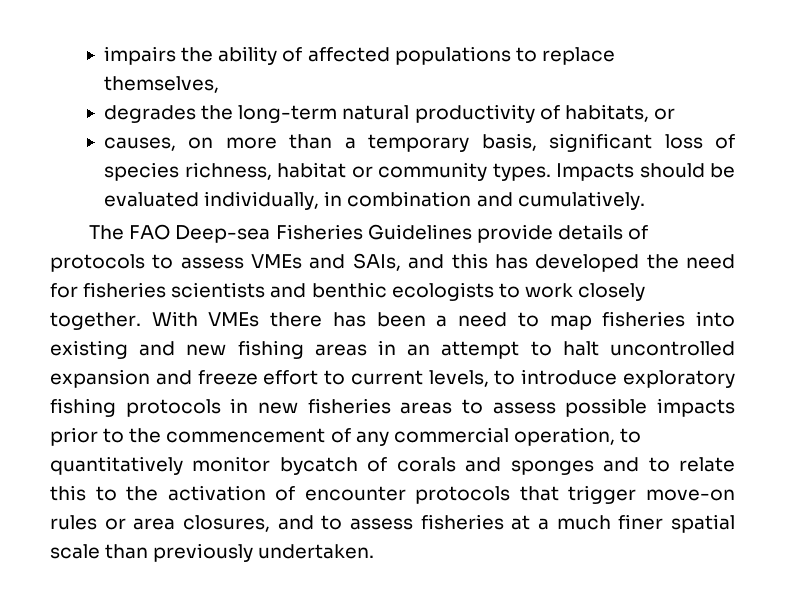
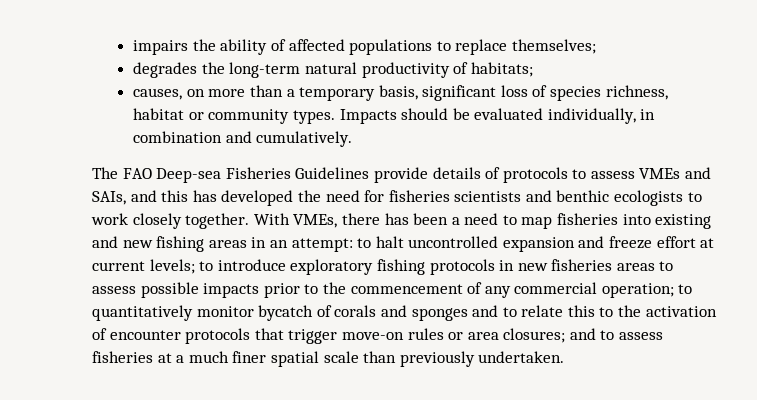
[104,76,220,93] themselves, -> [511,39,596,54] themselves;
[564,104,675,122] habitats, or -> [470,62,533,77] habitats;
[208,312,260,327] VMEs -> [293,214,338,228] VMEs,
[441,341,520,359] attempt -> [291,238,353,252] attempt:
[324,370,489,387] to current levels, -> [700,238,715,248] [92,259,195,274] at current levels;
[513,427,615,446] operation, -> [601,283,674,298] operation;
[183,515,270,532] closures, -> [503,328,566,343] closures;

